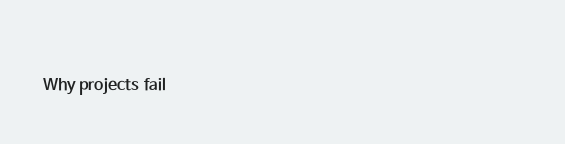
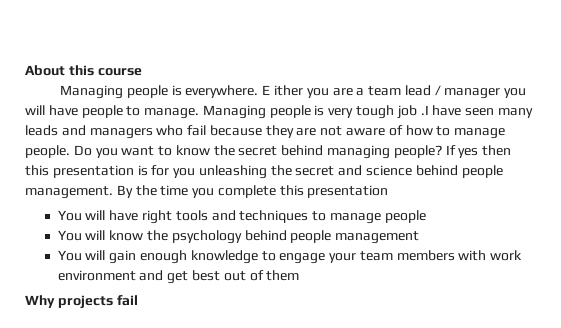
(43, 86) none -> [25,65,142,76] [60,85,527,99] [25,105,533,119] [25,125,506,139] [25,145,512,159] [25,165,503,179] [25,185,389,199] [57,210,426,224] [57,230,420,244] [57,250,523,264] [57,270,300,284] About this course // Managing people is everywhere. E ither you are a team lead / manager you will have people to manage. Managing people is very tough job .I have seen many leads and managers who fail because they are not aware of how to manage people. Do you want to know the secret behind managing people? If yes then this presentation is for you unleashing the secret and science behind people management. By the time you complete this presentation // You will have right tools and techniques to manage people // You will know the psychology behind people management // You will gain enough knowledge to engage your team members with work environment and get best out of them //

